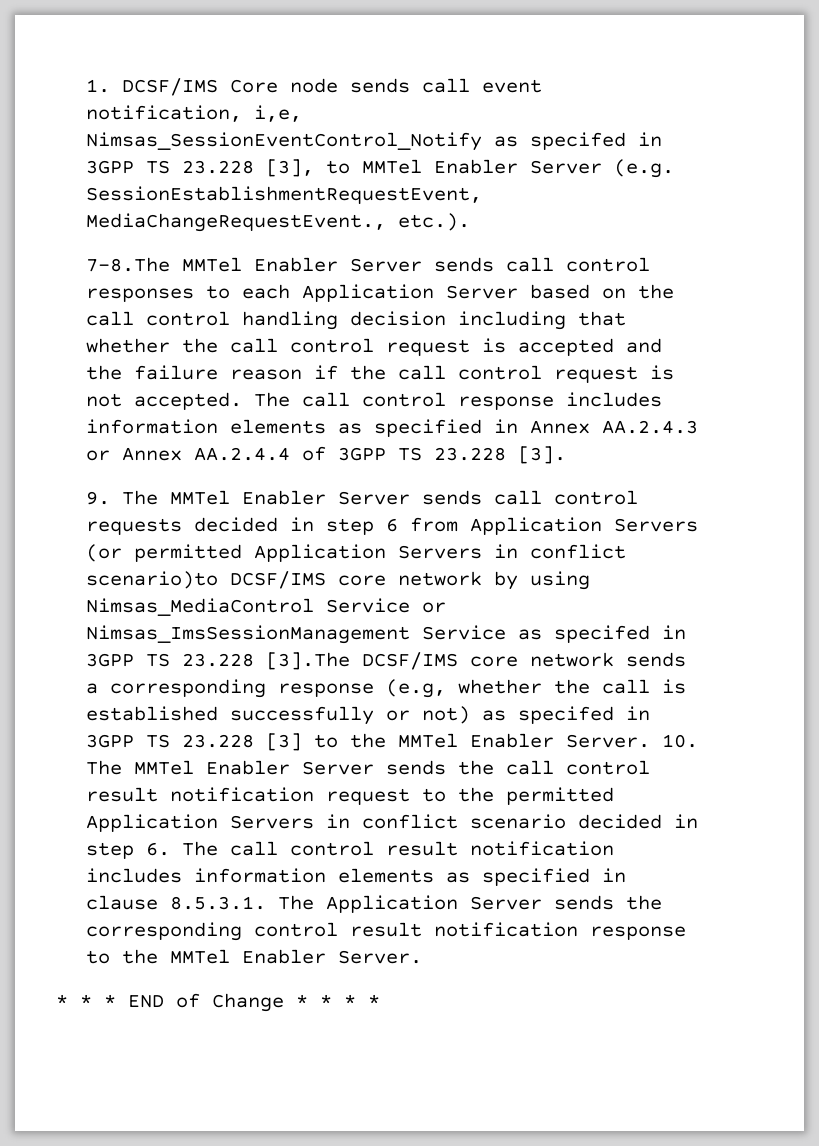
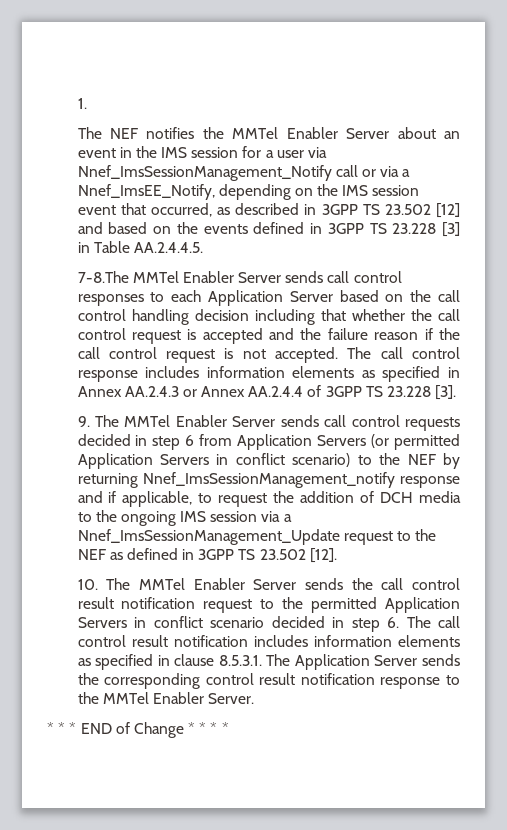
[121,78,542,96] [85,105,302,122] [85,132,662,151] [85,159,674,178] [85,186,482,204] [85,213,470,232] DCSF/IMS Core node sends call event notification, i,e, Nimsas_SessionEventControl_Notify as specifed in 3GPP TS 23.228 [3], to MMTel Enabler Server (e.g. SessionEstablishmentRequestEvent, MediaChangeRequestEvent., etc.). -> [77,127,460,139] [77,146,328,158] [77,165,411,181] [77,184,420,200] [77,203,461,218] [77,222,460,237] [77,241,203,253] // The NEF notifies the MMTel Enabler Server about an event in the IMS session for a user via Nnef_ImsSessionManagement_Notify call or via a Nnef_ImsEE_Notify, depending on the IMS session event that occurred, as described in 3GPP TS 23.502 [12] and based on the events defined in 3GPP TS 23.228 [3] in Table AA.2.4.4.5.
[85,571,590,590] [85,598,446,616] [85,625,686,644] [85,652,686,670] [85,679,686,698] [85,706,650,725] [85,733,650,751] scenario)to DCSF/IMS core network by using Nimsas_MediaControl Service or Nimsas_ImsSessionManagement Service as specifed in 3GPP TS 23.228 [3].The DCSF/IMS core network sends a corresponding response (e.g, whether the call is established successfully or not) as specifed in 3GPP TS 23.228 [3] to the MMTel Enabler Server. -> [292,453,460,469] [77,472,460,488] [77,491,461,507] [77,510,292,526] [77,529,437,545] [77,548,337,563] scenario) to the NEF by returning Nnef_ImsSessionManagement_notify response and if applicable, to request the addition of DCH media to the ongoing IMS session via a Nnef_ImsSessionManagement_Update request to the NEF as defined in 3GPP TS 23.502 [12]. //

